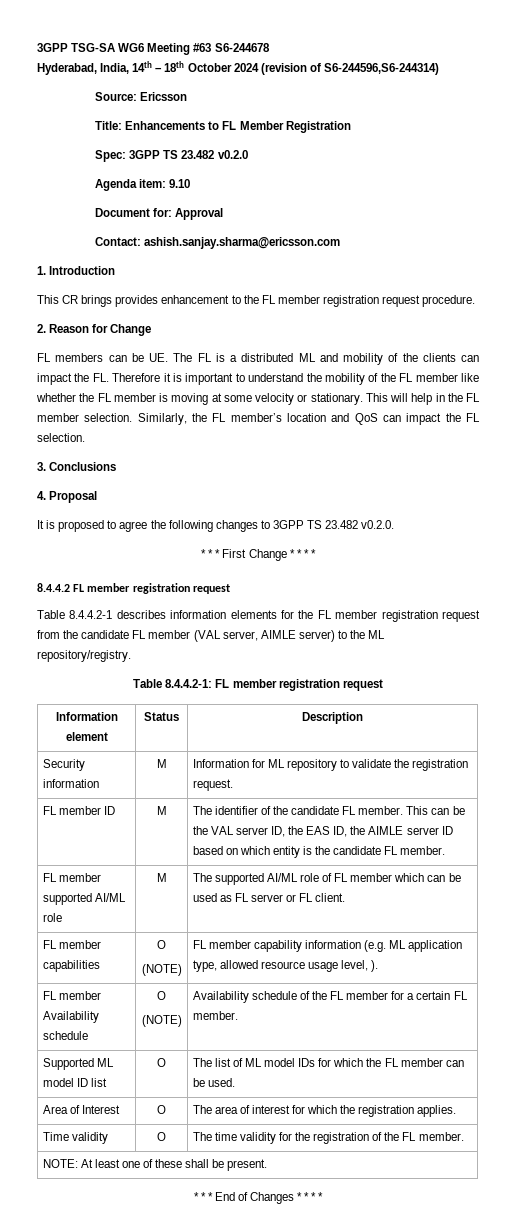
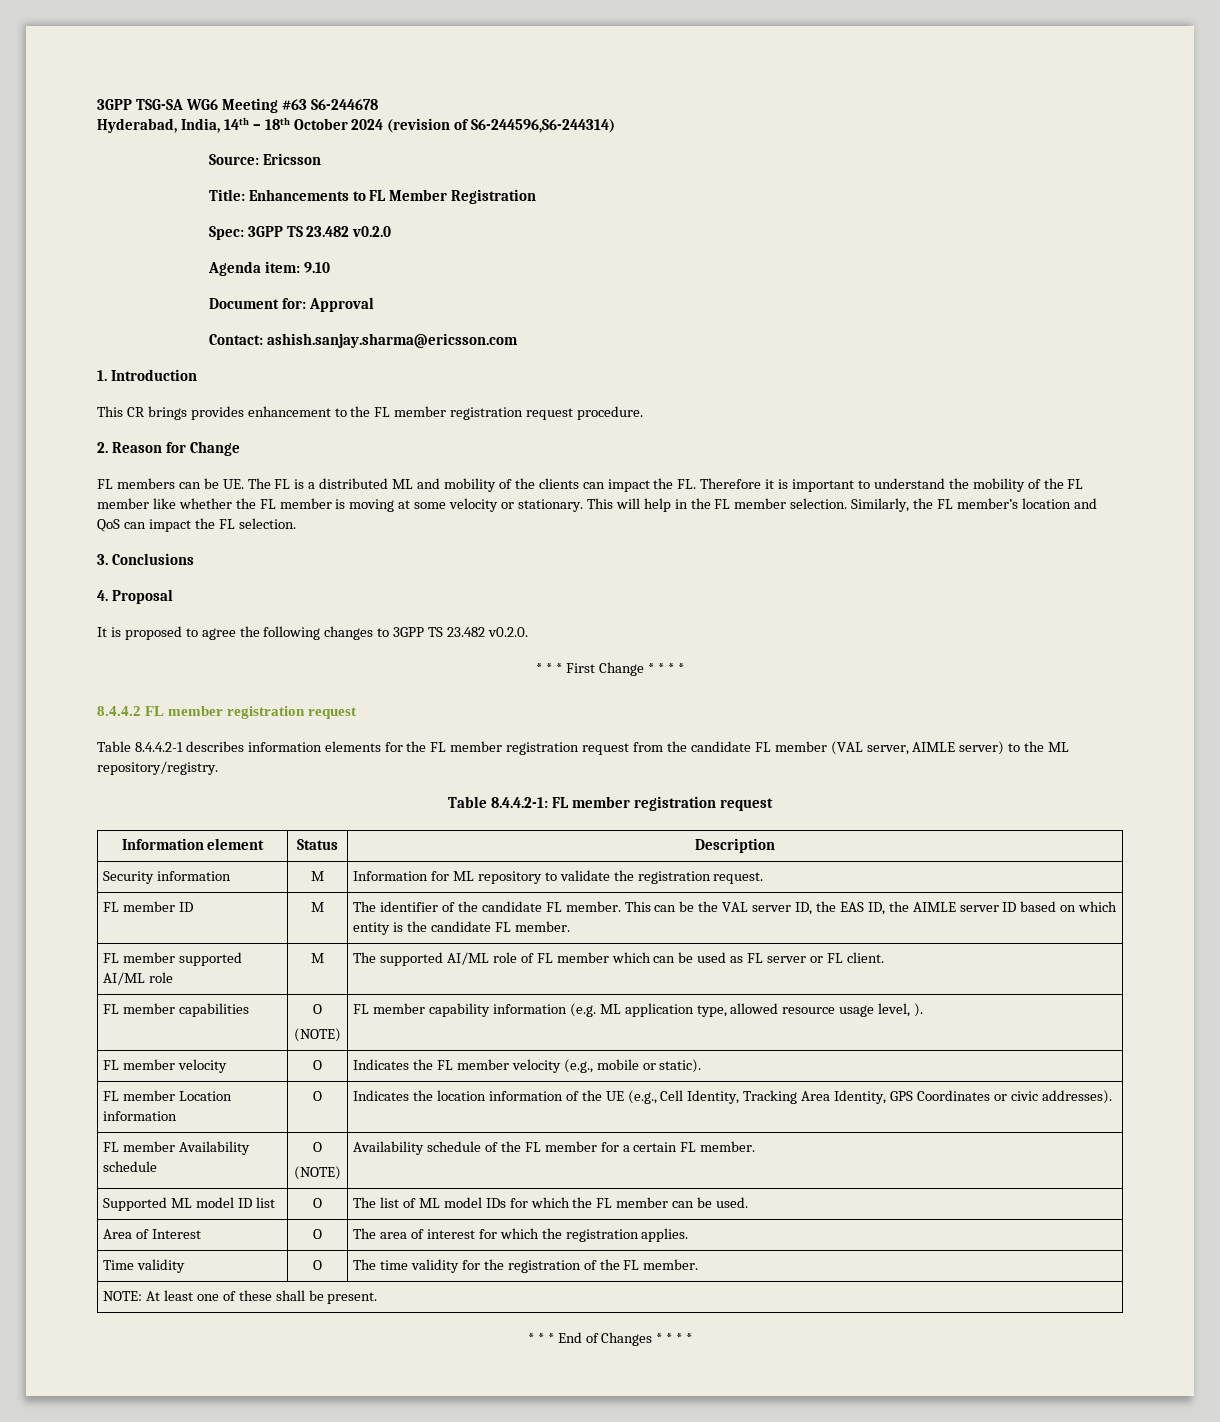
(379, 966) none -> [103,1059,227,1073] [313,1060,322,1070] [353,1059,702,1073] [103,1090,232,1101] [103,1111,178,1121] [313,1091,322,1101] [353,1090,1112,1104] // FL member velocity | O | Indicates the FL member velocity (e.g., mobile or static). // FL member Location information | O | Indicates the location information of the UE (e.g., Cell Identity, Tracking Area Identity, GPS Coordinates or civic addresses).

